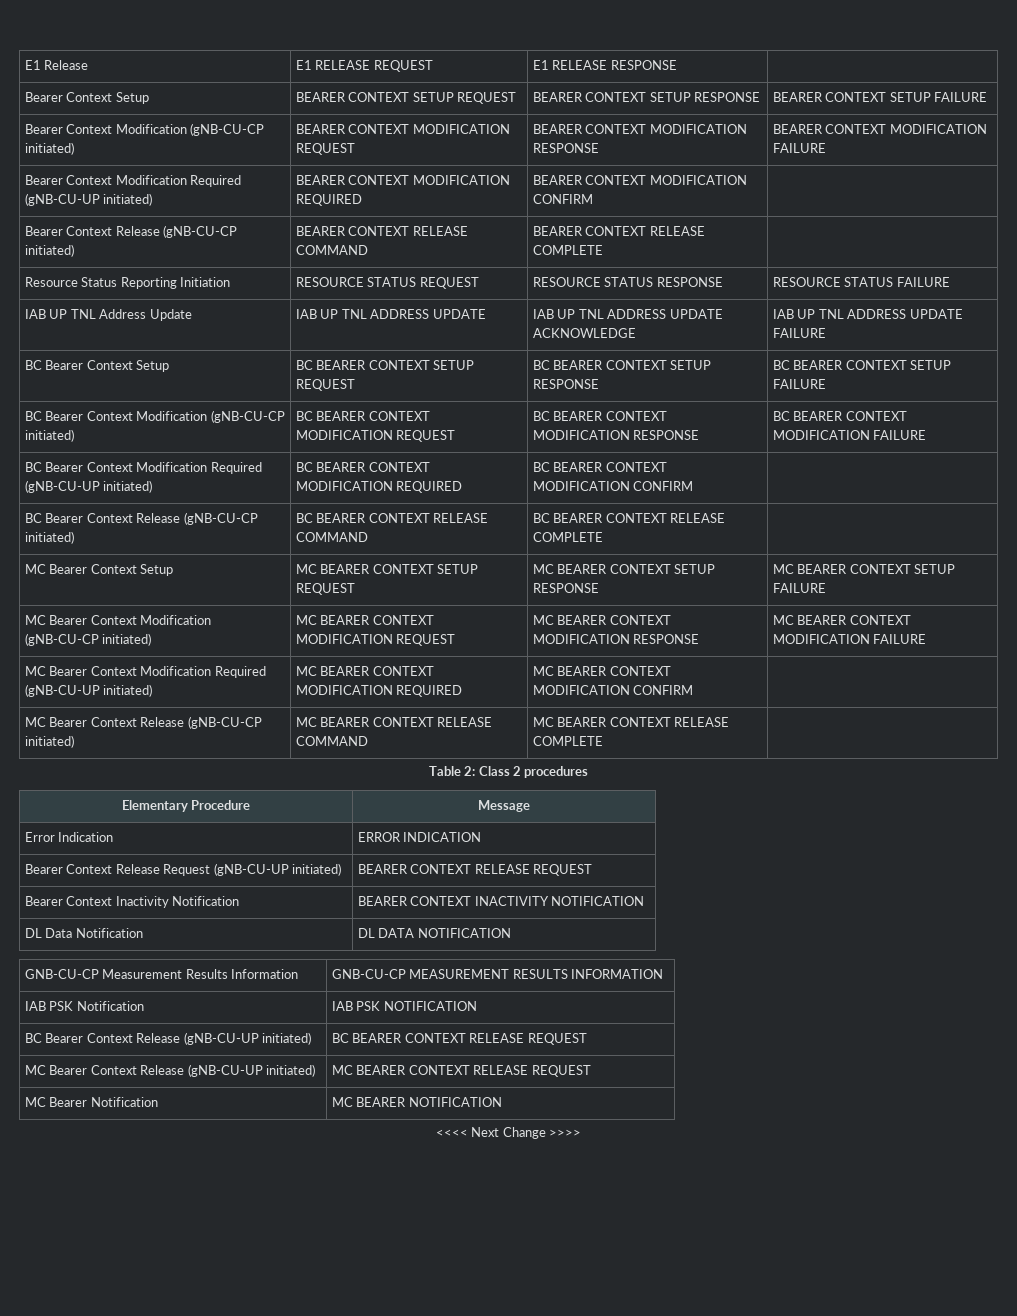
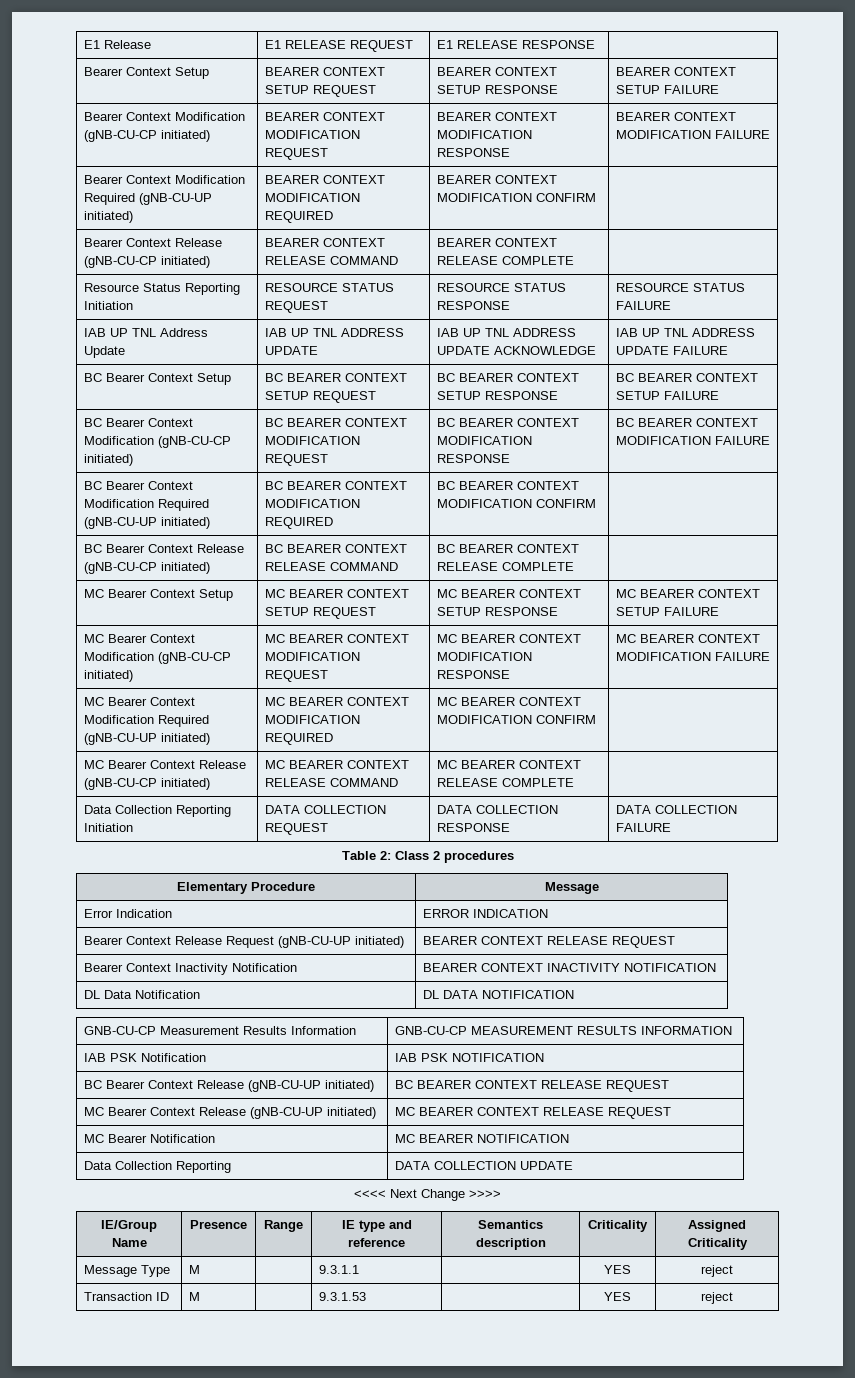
(604, 741) none -> [83,805,231,817] [83,823,133,832] [264,805,386,814] [264,823,328,835] [436,805,558,814] [436,823,510,832] [615,805,737,814] [615,823,671,832] // Data Collection Reporting Initiation | DATA COLLECTION REQUEST | DATA COLLECTION RESPONSE | DATA COLLECTION FAILURE
[435,1127,582,1139] // <<<< Next Change >>>> -> [83,1161,231,1173] [394,1161,573,1170] [354,1189,501,1201] [101,1220,157,1232] [111,1238,147,1247] [190,1220,247,1229] [264,1220,303,1232] [341,1220,412,1232] [348,1238,405,1247] [478,1220,543,1229] [475,1238,546,1250] [588,1220,648,1232] [688,1220,746,1232] [687,1238,748,1250] [83,1265,170,1277] [188,1265,200,1274] [318,1265,359,1274] [604,1265,631,1274] [701,1265,733,1277] [83,1292,169,1301] [188,1292,200,1301] [318,1292,366,1301] [604,1292,631,1301] [701,1292,733,1304] // Data Collection Reporting | DATA COLLECTION UPDATE // <<<< Next Change >>>> // IE/Group Name | Presence | Range | IE type and reference | Semantics description | Criticality | Assigned Criticality // Message Type | M | | 9.3.1.1 | | YES | reject // Transaction ID | M | | 9.3.1.53 | | YES | reject

